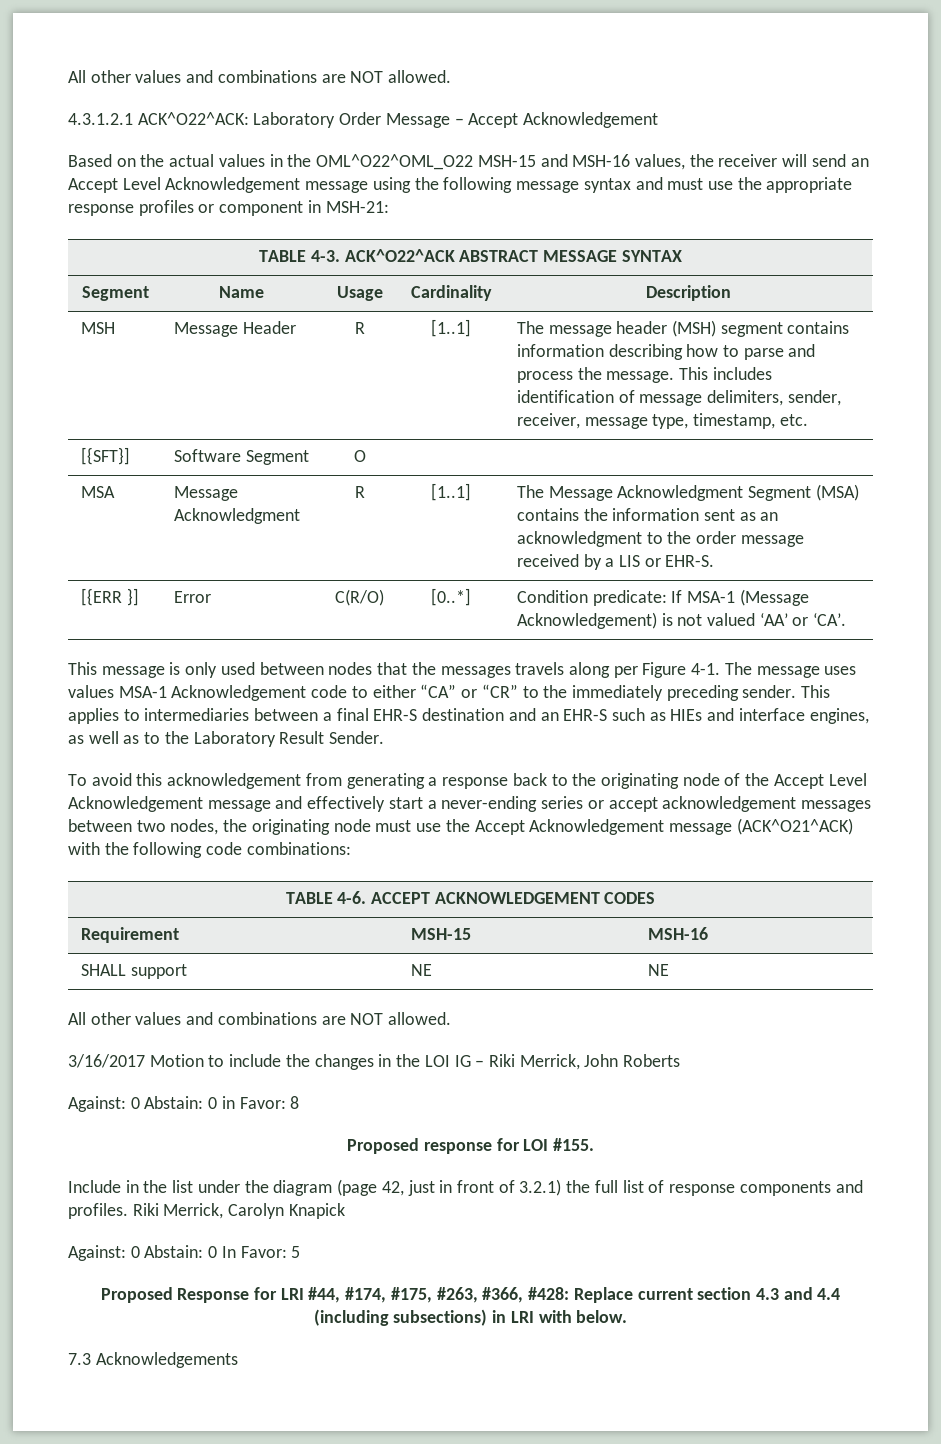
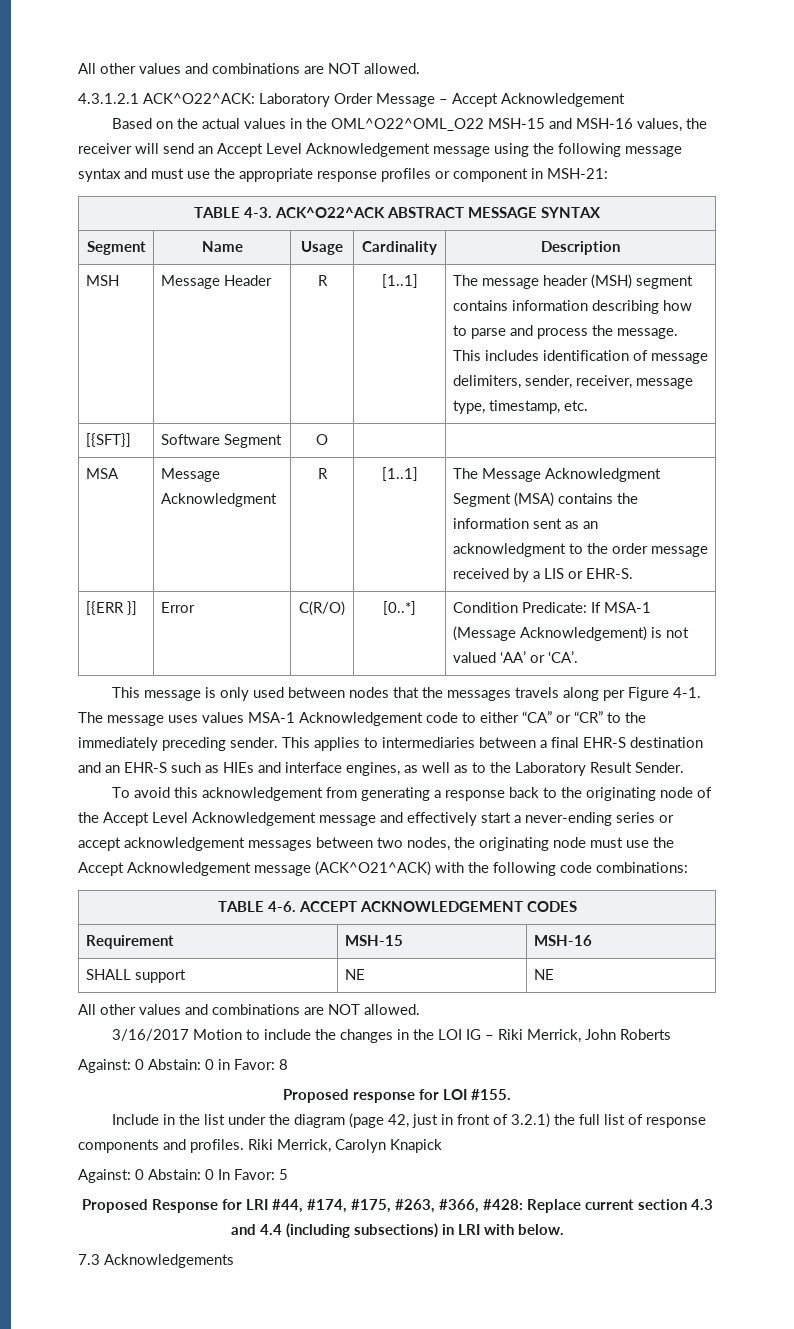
[592,590,667,606] predicate: -> [521,602,587,613] Predicate:

